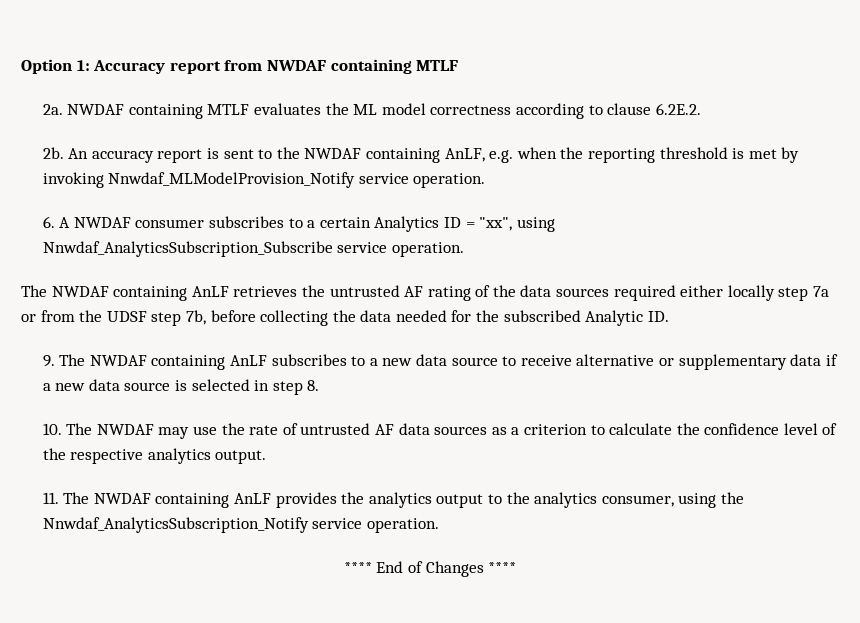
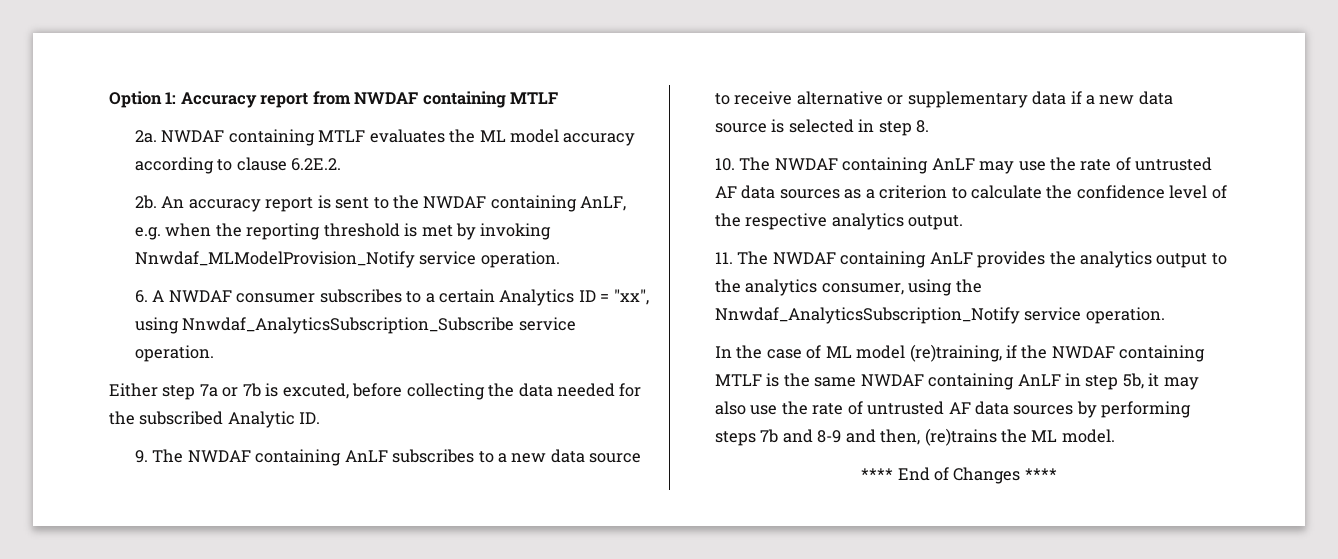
[430,105,512,115] correctness -> [563,133,636,146] accuracy
[21,285,830,301] [21,310,206,326] The NWDAF containing AnLF retrieves the untrusted AF rating of the data sources required either locally step 7a or from the UDSF step 7b, -> [109,383,349,400] Either step 7a or 7b is excuted,
(154, 429) none -> [842,157,975,174] containing AnLF
(439, 525) none -> [714,344,1206,362] [714,373,1199,390] [714,401,1192,418] [714,428,1115,446] // In the case of ML model (re)training, if the NWDAF containing MTLF is the same NWDAF containing AnLF in step 5b, it may also use the rate of untrusted AF data sources by performing steps 7b and 8-9 and then, (re)trains the ML model.

